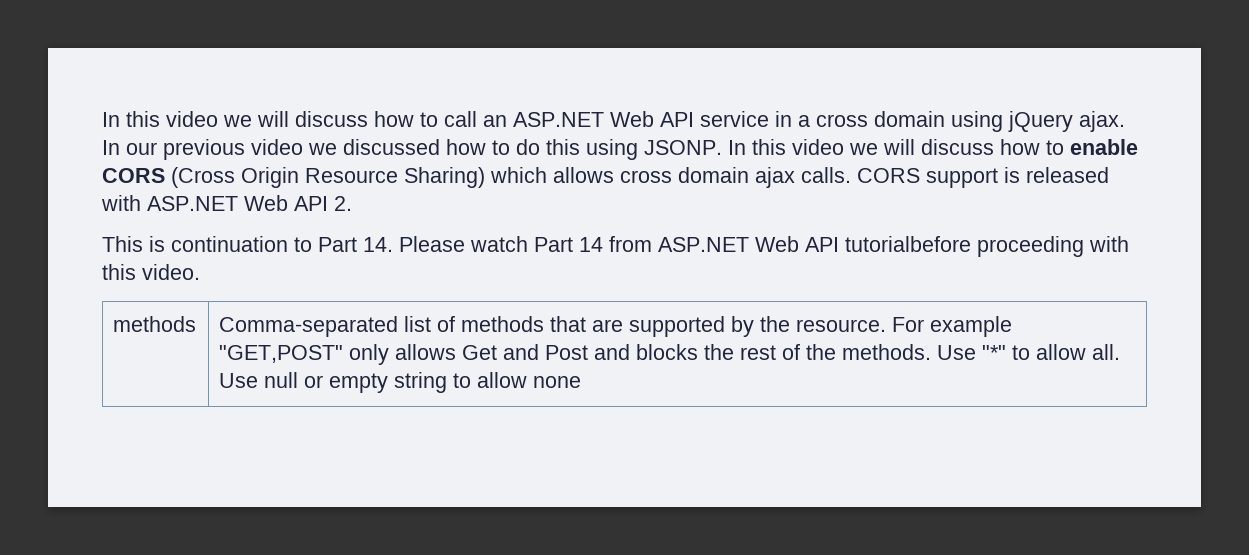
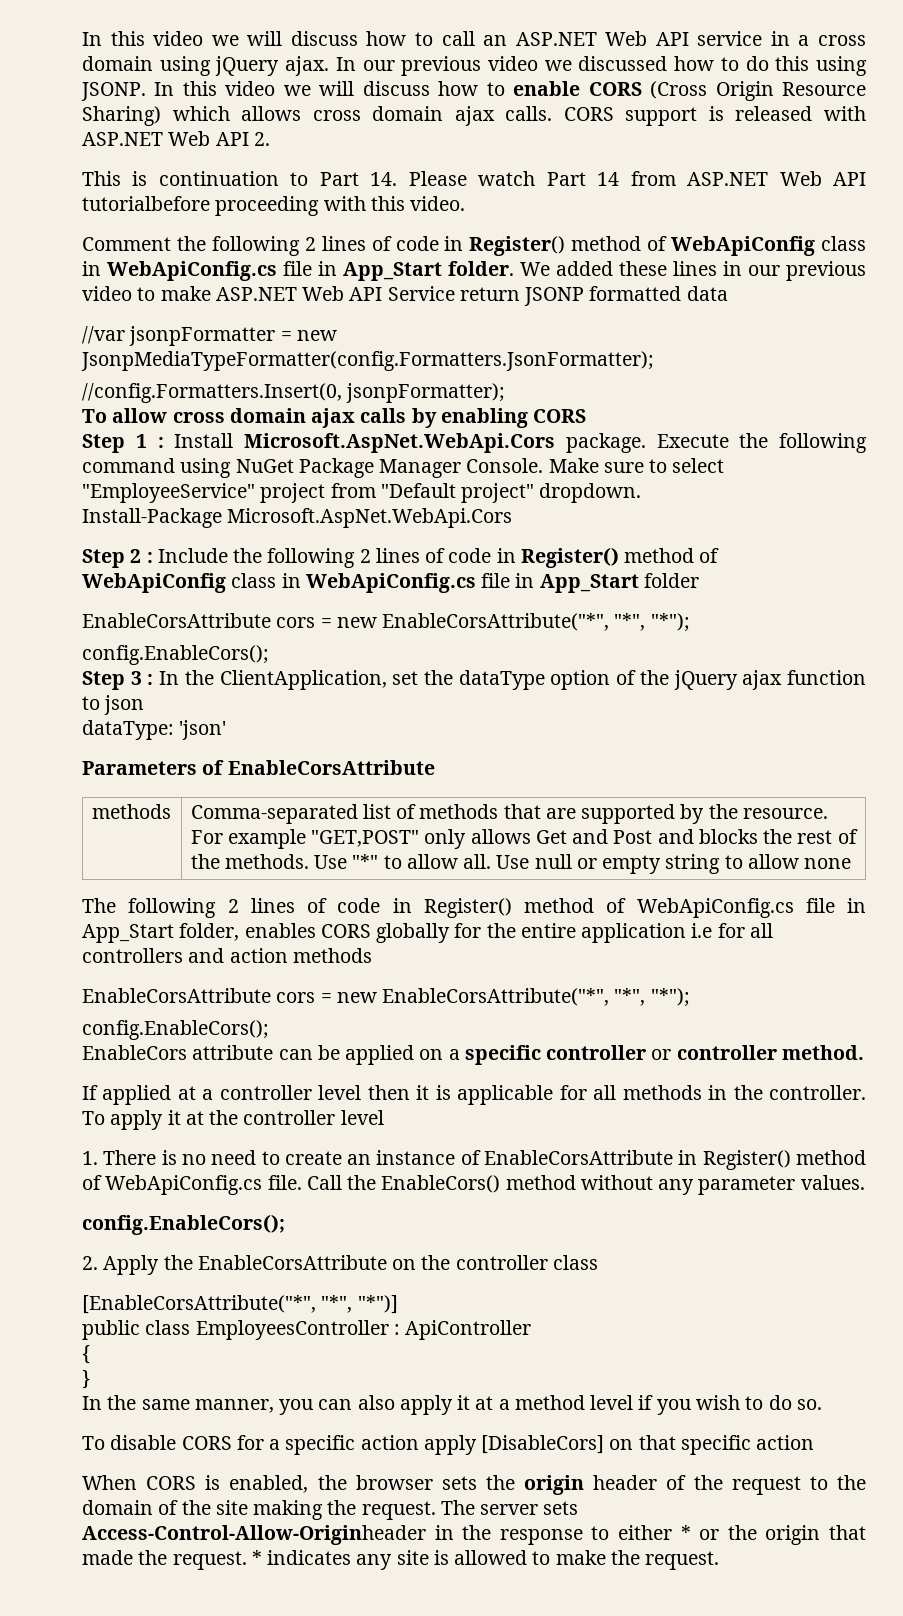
(200, 272) none -> [82,236,866,256] [82,261,866,281] [82,286,728,306] [82,326,337,346] [81,351,654,371] [82,383,506,403] [82,408,587,428] [82,433,867,453] [82,458,725,478] [82,483,642,503] [82,508,513,528] [82,547,720,568] [82,573,699,593] [82,613,690,632] [82,645,269,665] [82,670,866,690] [82,695,145,715] [82,720,227,740] [82,760,435,775] // Comment the following 2 lines of code in Register() method of WebApiConfig class in WebApiConfig.cs file in App_Start folder. We added these lines in our previous video to make ASP.NET Web API Service return JSONP formatted data // //var jsonpFormatter = new JsonpMediaTypeFormatter(config.Formatters.JsonFormatter); // //config.Formatters.Insert(0, jsonpFormatter); // To allow cross domain ajax calls by enabling CORS // Step 1 : Install Microsoft.AspNet.WebApi.Cors package. Execute the following command using NuGet Package Manager Console. Make sure to select "EmployeeService" project from "Default project" dropdown. // Install-Package Microsoft.AspNet.WebApi.Cors // Step 2 : Include the following 2 lines of code in Register() method of WebApiConfig class in WebApiConfig.cs file in App_Start folder // EnableCorsAttribute cors = new EnableCorsAttribute("*", "*", "*"); // config.EnableCors(); // Step 3 : In the ClientApplication, set the dataType option of the jQuery ajax function to json // dataType: 'json' // Parameters of EnableCorsAttribute
(582, 382) none -> [82,898,866,918] [82,923,773,943] [82,948,372,963] [82,988,690,1007] [82,1020,269,1040] [82,1045,864,1065] [82,1085,866,1105] [82,1110,384,1130] [82,1150,866,1170] [82,1175,865,1195] [82,1214,285,1235] [82,1255,598,1275] [82,1295,398,1314] [82,1320,532,1340] [82,1345,90,1364] [82,1370,90,1389] [82,1395,822,1415] [82,1435,815,1455] [82,1475,866,1495] [82,1500,579,1520] [82,1525,867,1545] [82,1550,720,1570] // The following 2 lines of code in Register() method of WebApiConfig.cs file in App_Start folder, enables CORS globally for the entire application i.e for all controllers and action methods // EnableCorsAttribute cors = new EnableCorsAttribute("*", "*", "*"); // config.EnableCors(); // EnableCors attribute can be applied on a specific controller or controller method. // If applied at a controller level then it is applicable for all methods in the controller. To apply it at the controller level // 1. There is no need to create an instance of EnableCorsAttribute in Register() method of WebApiConfig.cs file. Call the EnableCors() method without any parameter values. // config.EnableCors(); // 2. Apply the EnableCorsAttribute on the controller class // [EnableCorsAttribute("*", "*", "*")] // public class EmployeesController : ApiController // { // } // In the same manner, you can also apply it at a method level if you wish to do so. // To disable CORS for a specific action apply [DisableCors] on that specific action // When CORS is enabled, the browser sets the origin header of the request to the domain of the site making the request. The server sets Access-Control-Allow-Originheader in the response to either * or the origin that made the request. * indicates any site is allowed to make the request.

